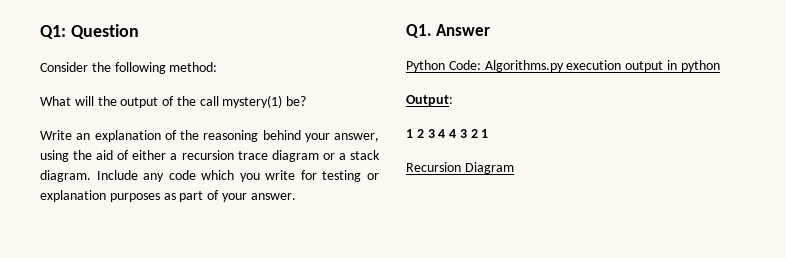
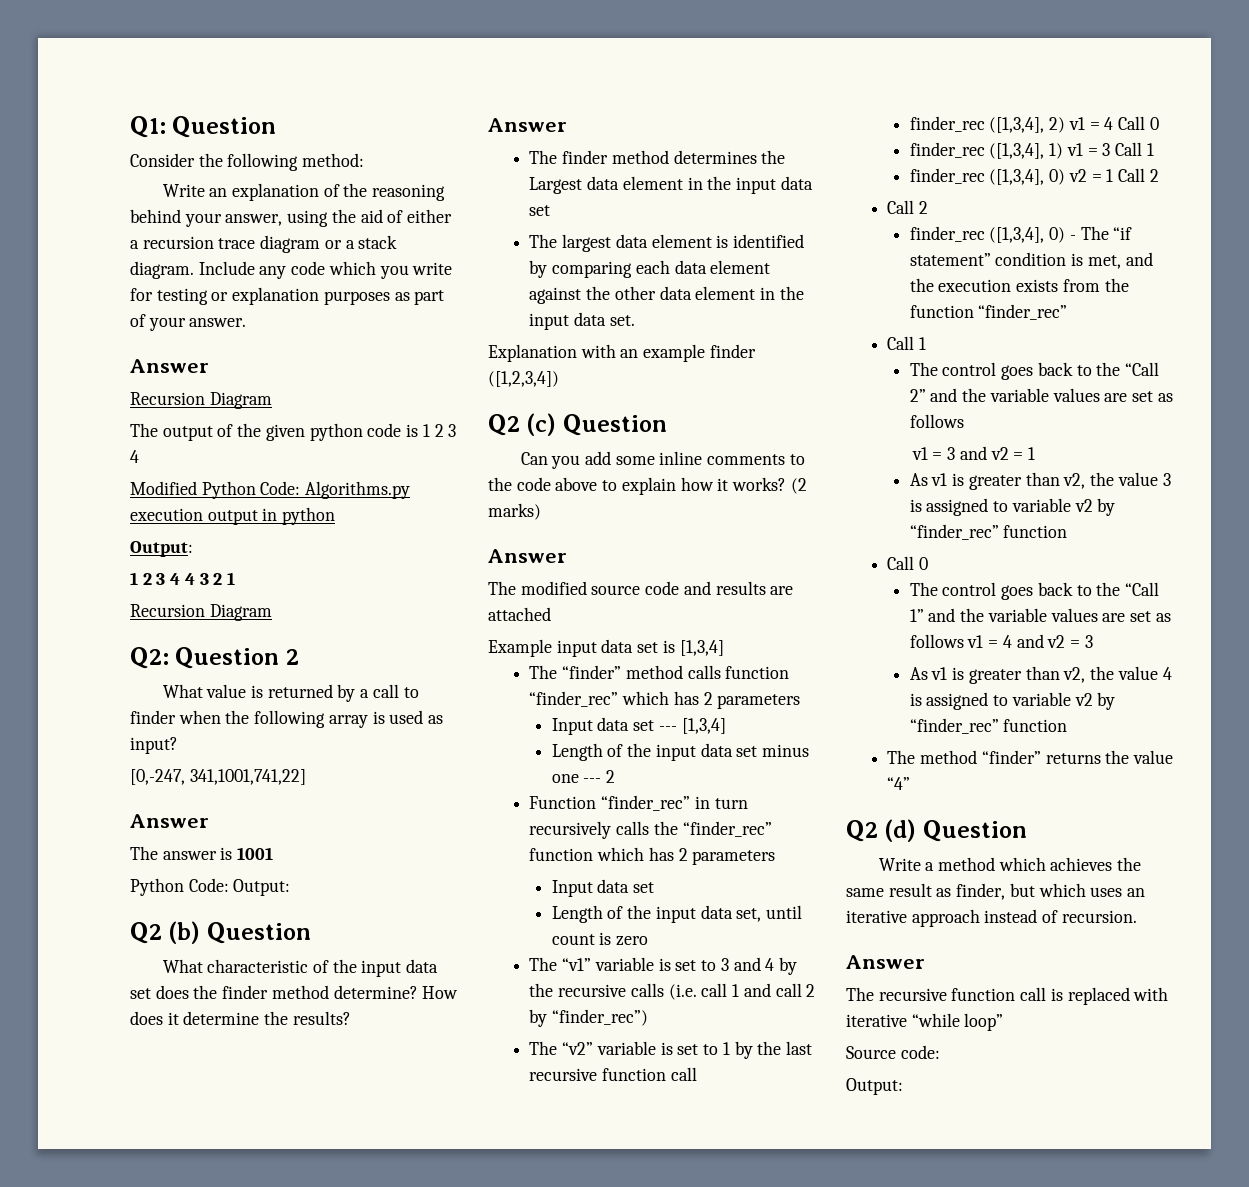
[40,95,307,108] // What will the output of the call mystery(1) be? -> (365, 160) none
[406,24,491,38] Q1. Answer // -> [130,359,209,373] [130,392,272,409] [130,423,457,441] [130,450,139,463] [130,481,197,495] Answer // Recursion Diagram // The output of the given python code is 1 2 3 4 // Modified
(514, 168) none -> [130,647,299,669] [162,684,419,702] [130,710,444,728] [130,737,178,754] [130,769,306,785] [130,814,209,828] [130,846,274,860] [130,878,291,896] [130,921,311,944] [162,959,439,977] [130,985,459,999] [130,1011,351,1025] [488,118,567,132] [529,150,786,164] [529,176,813,194] [529,205,551,216] [529,234,805,252] [529,260,771,278] [529,286,804,304] [529,312,635,330] [488,344,756,362] [488,371,559,387] [488,413,667,436] [520,451,805,469] [488,477,807,495] [488,503,541,520] [488,549,567,563] [488,581,794,595] [488,607,551,621] [488,639,724,657] [529,665,790,679] [529,691,801,709] [551,717,726,735] [551,743,810,761] [551,770,616,783] [529,795,748,811] [529,821,772,839] [529,847,776,865] [551,879,655,897] [551,905,803,923] [551,932,649,946] [529,957,798,975] [529,983,816,1000] [529,1009,649,1027] [529,1041,813,1059] [529,1067,697,1081] [909,116,1159,133] [909,142,1154,159] [909,168,1159,185] [887,200,929,214] [909,226,1133,243] [909,252,1153,269] [909,278,1129,292] [909,304,1068,320] [887,336,927,350] [909,362,1160,380] [909,388,1173,402] [909,414,964,428] [911,446,1036,460] [909,472,1171,490] [909,498,1116,516] [909,524,1068,540] [887,556,929,570] [909,582,1160,600] [909,608,1171,622] [909,634,1093,648] [909,666,1172,684] [909,692,1116,710] [909,718,1068,734] [887,750,1174,764] [887,777,911,790] [846,819,1027,842] [878,857,1142,871] [846,883,1146,900] [846,909,1137,927] [846,955,925,969] [846,987,1169,1005] [846,1013,1004,1031] [846,1045,940,1059] [846,1078,903,1095] // Q2: Question 2 // What value is returned by a call to finder when the following array is used as input? // [0,-247, 341,1001,741,22] // Answer // The answer is 1001 // Python Code: Output: // Q2 (b) Question // What characteristic of the input data set does the finder method determine? How does it determine the results? // Answer // The finder method determines the Largest data element in the input data set // The largest data element is identified by comparing each data element against the other data element in the input data set. // Explanation with an example finder ([1,2,3,4]) // Q2 (c) Question // Can you add some inline comments to the code above to explain how it works? (2 marks) // Answer // The modified source code and results are attached // Example input data set is [1,3,4] // The “finder” method calls function “finder_rec” which has 2 parameters // Input data set --- [1,3,4] // Length of the input data set minus one --- 2 // Function “finder_rec” in turn recursively calls the “finder_rec” function which has 2 parameters // Input data set // Length of the input data set, until count is zero // The “v1” variable is set to 3 and 4 by the recursive calls (i.e. call 1 and call 2 by “finder_rec”) // The “v2” variable is set to 1 by the last recursive function call // finder_rec ([1,3,4], 2) v1 = 4 Call 0 // finder_rec ([1,3,4], 1) v1 = 3 Call 1 // finder_rec ([1,3,4], 0) v2 = 1 Call 2 // Call 2 // finder_rec ([1,3,4], 0) - The “if statement” condition is met, and the execution exists from the function “finder_rec” // Call 1 // The control goes back to the “Call 2” and the variable values are set as follows // v1 = 3 and v2 = 1 // As v1 is greater than v2, the value 3 is assigned to variable v2 by “finder_rec” function // Call 0 // The control goes back to the “Call 1” and the variable values are set as follows v1 = 4 and v2 = 3 // As v1 is greater than v2, the value 4 is assigned to variable v2 by “finder_rec” function // The method “finder” returns the value “4” // Q2 (d) Question // Write a method which achieves the same result as finder, but which uses an iterative approach instead of recursion. // Answer // The recursive function call is replaced with iterative “while loop” // Source code: // Output:

